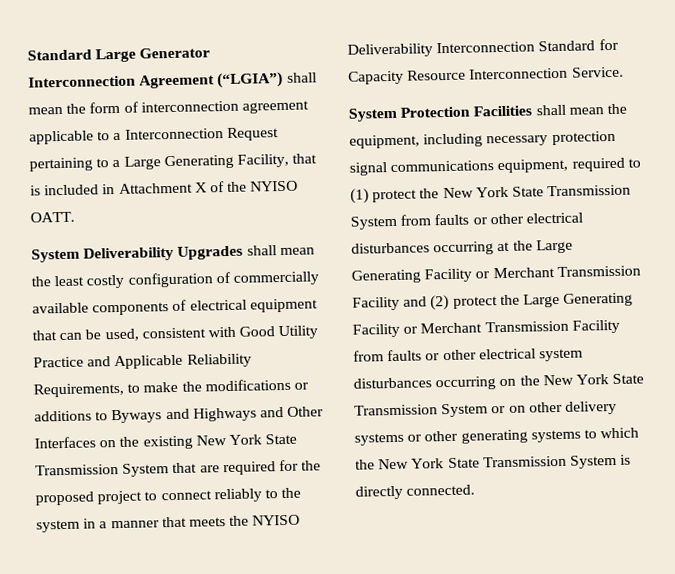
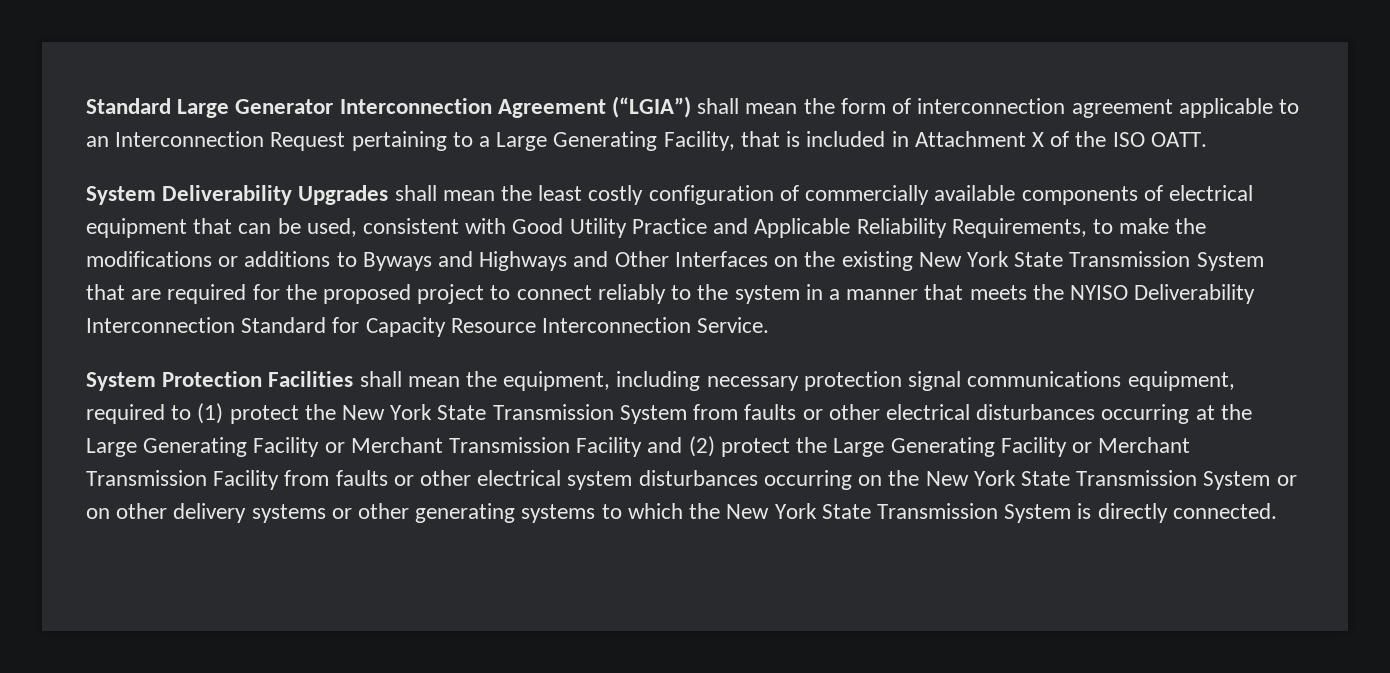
[113,132,122,141] a -> [86,136,109,147] an
[250,180,299,192] NYISO -> [1112,132,1145,147] ISO

